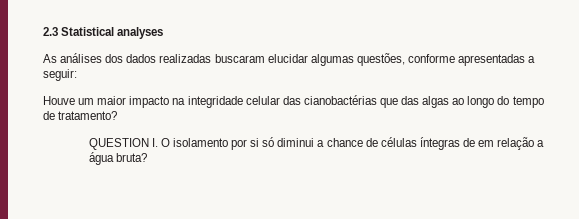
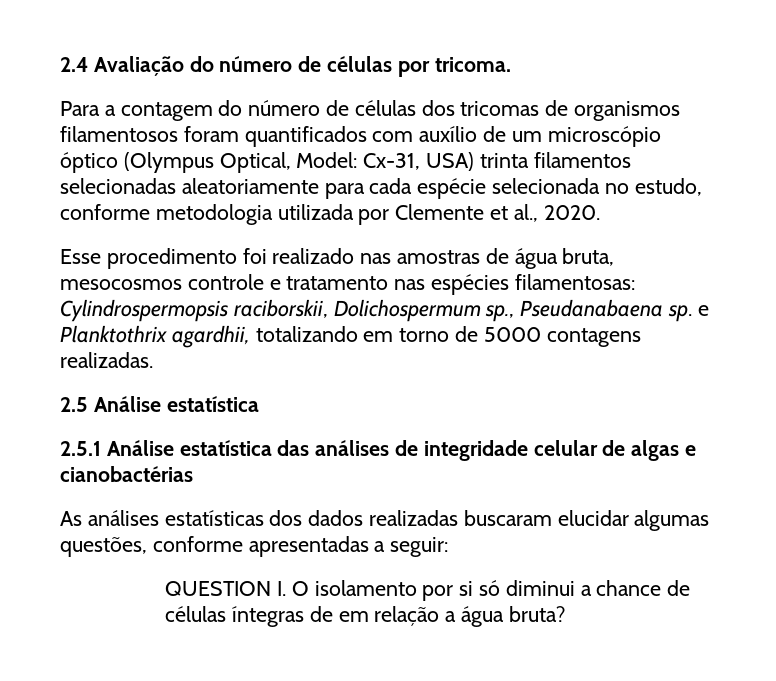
[43,27,164,39] 2.3 Statistical analyses -> [60,56,511,77] [60,100,681,121] [60,126,661,147] [60,152,631,173] [60,178,702,199] [60,204,600,225] [60,248,615,269] [60,274,635,295] [60,299,709,322] [60,325,641,348] [60,352,153,368] [60,396,259,412] [60,440,697,461] [60,466,193,482] 2.4 Avaliação do número de células por tricoma. // Para a contagem do número de células dos tricomas de organismos filamentosos foram quantificados com auxílio de um microscópio óptico (Olympus Optical, Model: Cx-31, USA) trinta filamentos selecionadas aleatoriamente para cada espécie selecionada no estudo, conforme metodologia utilizada por Clemente et al., 2020. // Esse procedimento foi realizado nas amostras de água bruta, mesocosmos controle e tratamento nas espécies filamentosas: Cylindrospermopsis raciborskii, Dolichospermum sp., Pseudanabaena sp. e Planktothrix agardhii, totalizando em torno de 5000 contagens realizadas. // 2.5 Análise estatística // 2.5.1 Análise estatística das análises de integridade celular de algas e cianobactérias
(103, 58) none -> [164,510,264,526] estatísticas
[43,95,544,108] [43,111,118,120] // Houve um maior impacto na integridade celular das cianobactérias que das algas ao longo do tempo de tratamento? -> (449, 547) none

